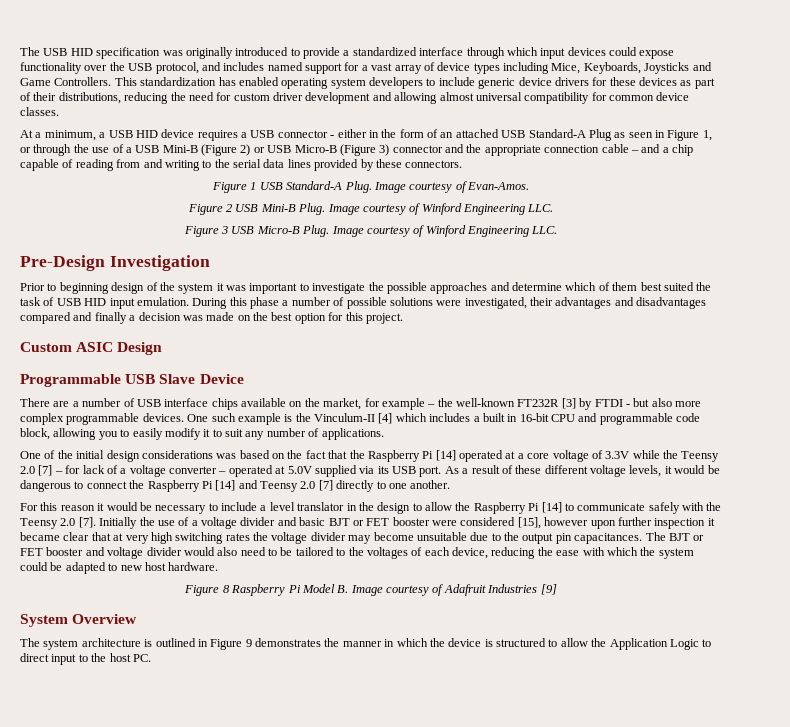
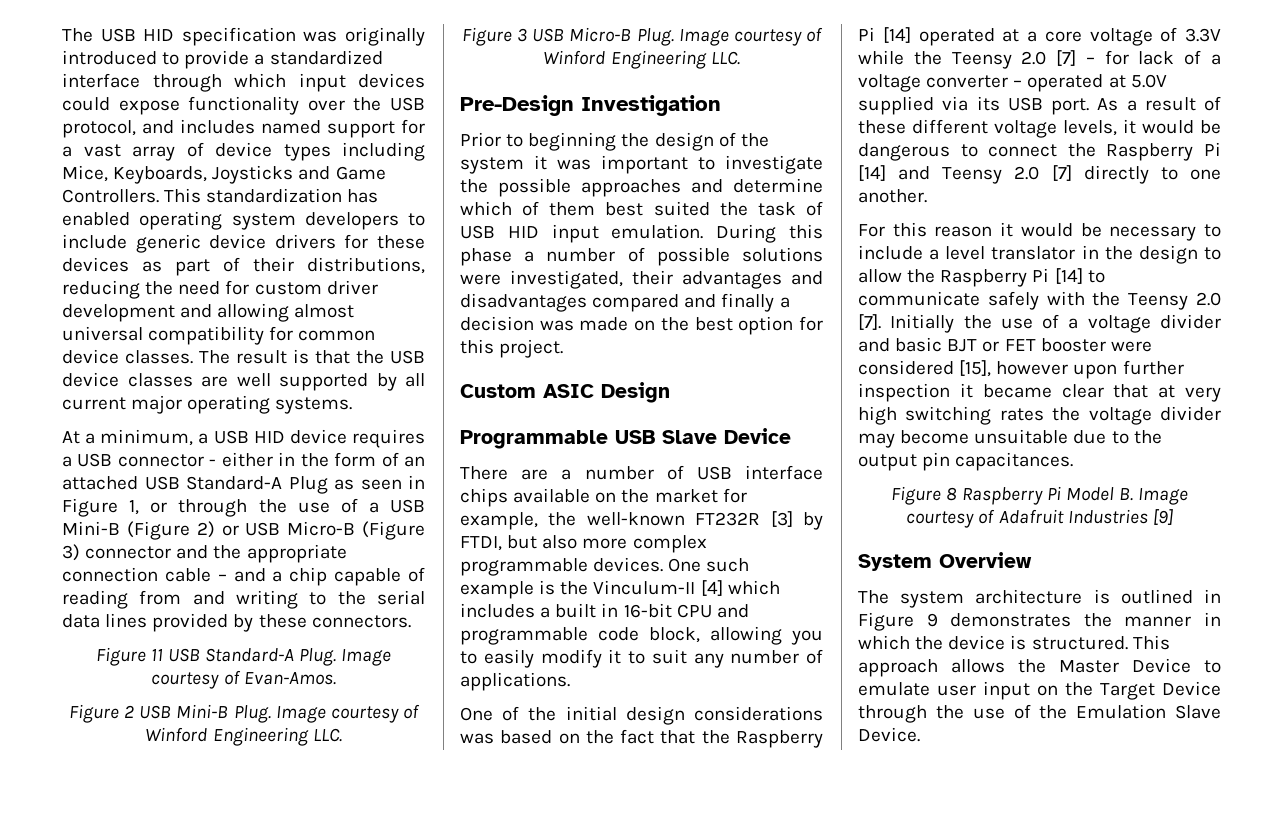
(59, 111) none -> [199,349,425,364] [62,372,425,391] [62,395,353,414] The result is that the USB device classes are well supported by all current major operating systems.
[250,182,257,190] 1 -> [150,649,163,661] 11
(109, 288) none -> [621,133,650,147] the
[323,398,436,410] market, for example – -> [654,488,747,503] [460,512,538,530] market for example,
[594,399,630,407] FTDI - -> [460,536,502,551] FTDI,
[645,532,705,541] [20,547,694,559] [20,562,219,574] The BJT or FET booster and voltage divider would also need to be tailored to the voltages of each device, reducing the ease with which the system could be adapted to new host hardware. -> (1074, 461) none
[496,638,712,650] [20,653,151,665] structured to allow the Application Logic to direct input to the host PC. -> [1031,635,1170,650] [858,658,1221,677] [858,681,1221,700] [858,704,1221,723] [858,727,920,742] structured. This approach allows the Master Device to emulate user input on the Target Device through the use of the Emulation Slave Device.

